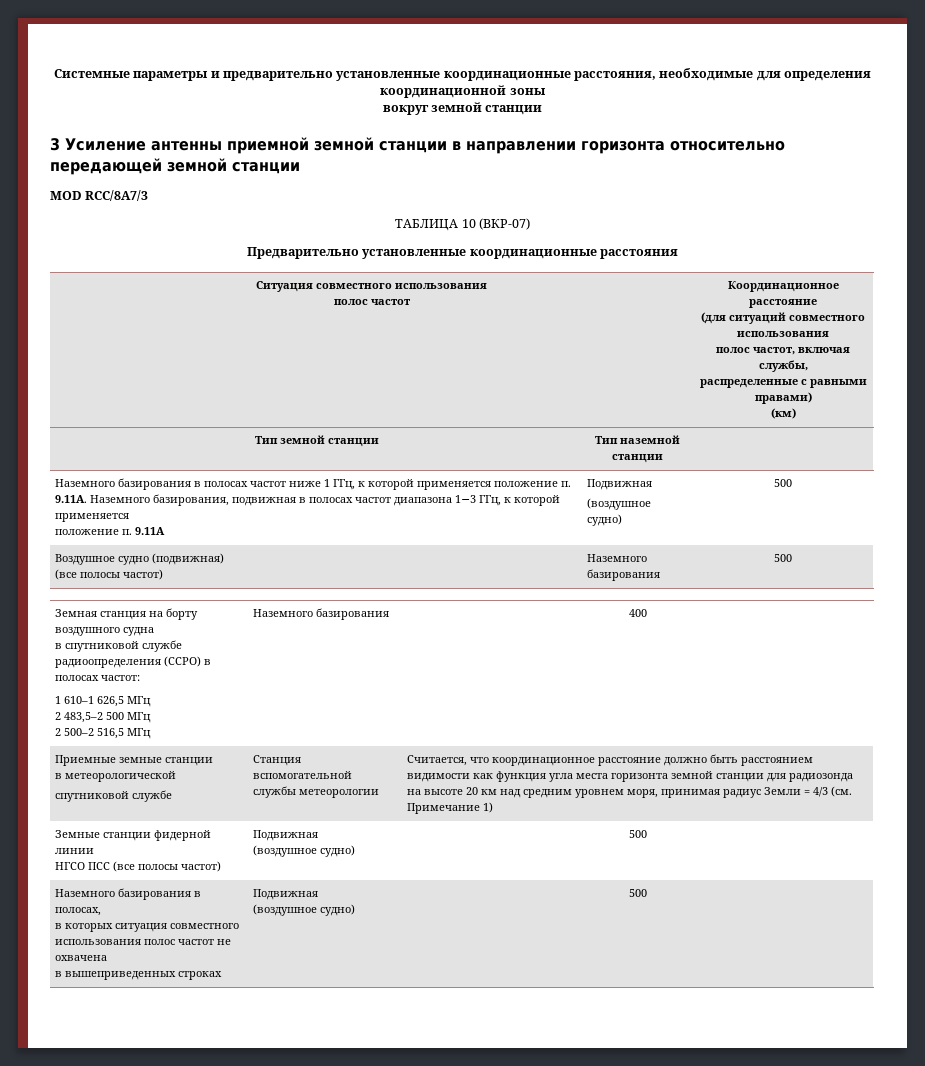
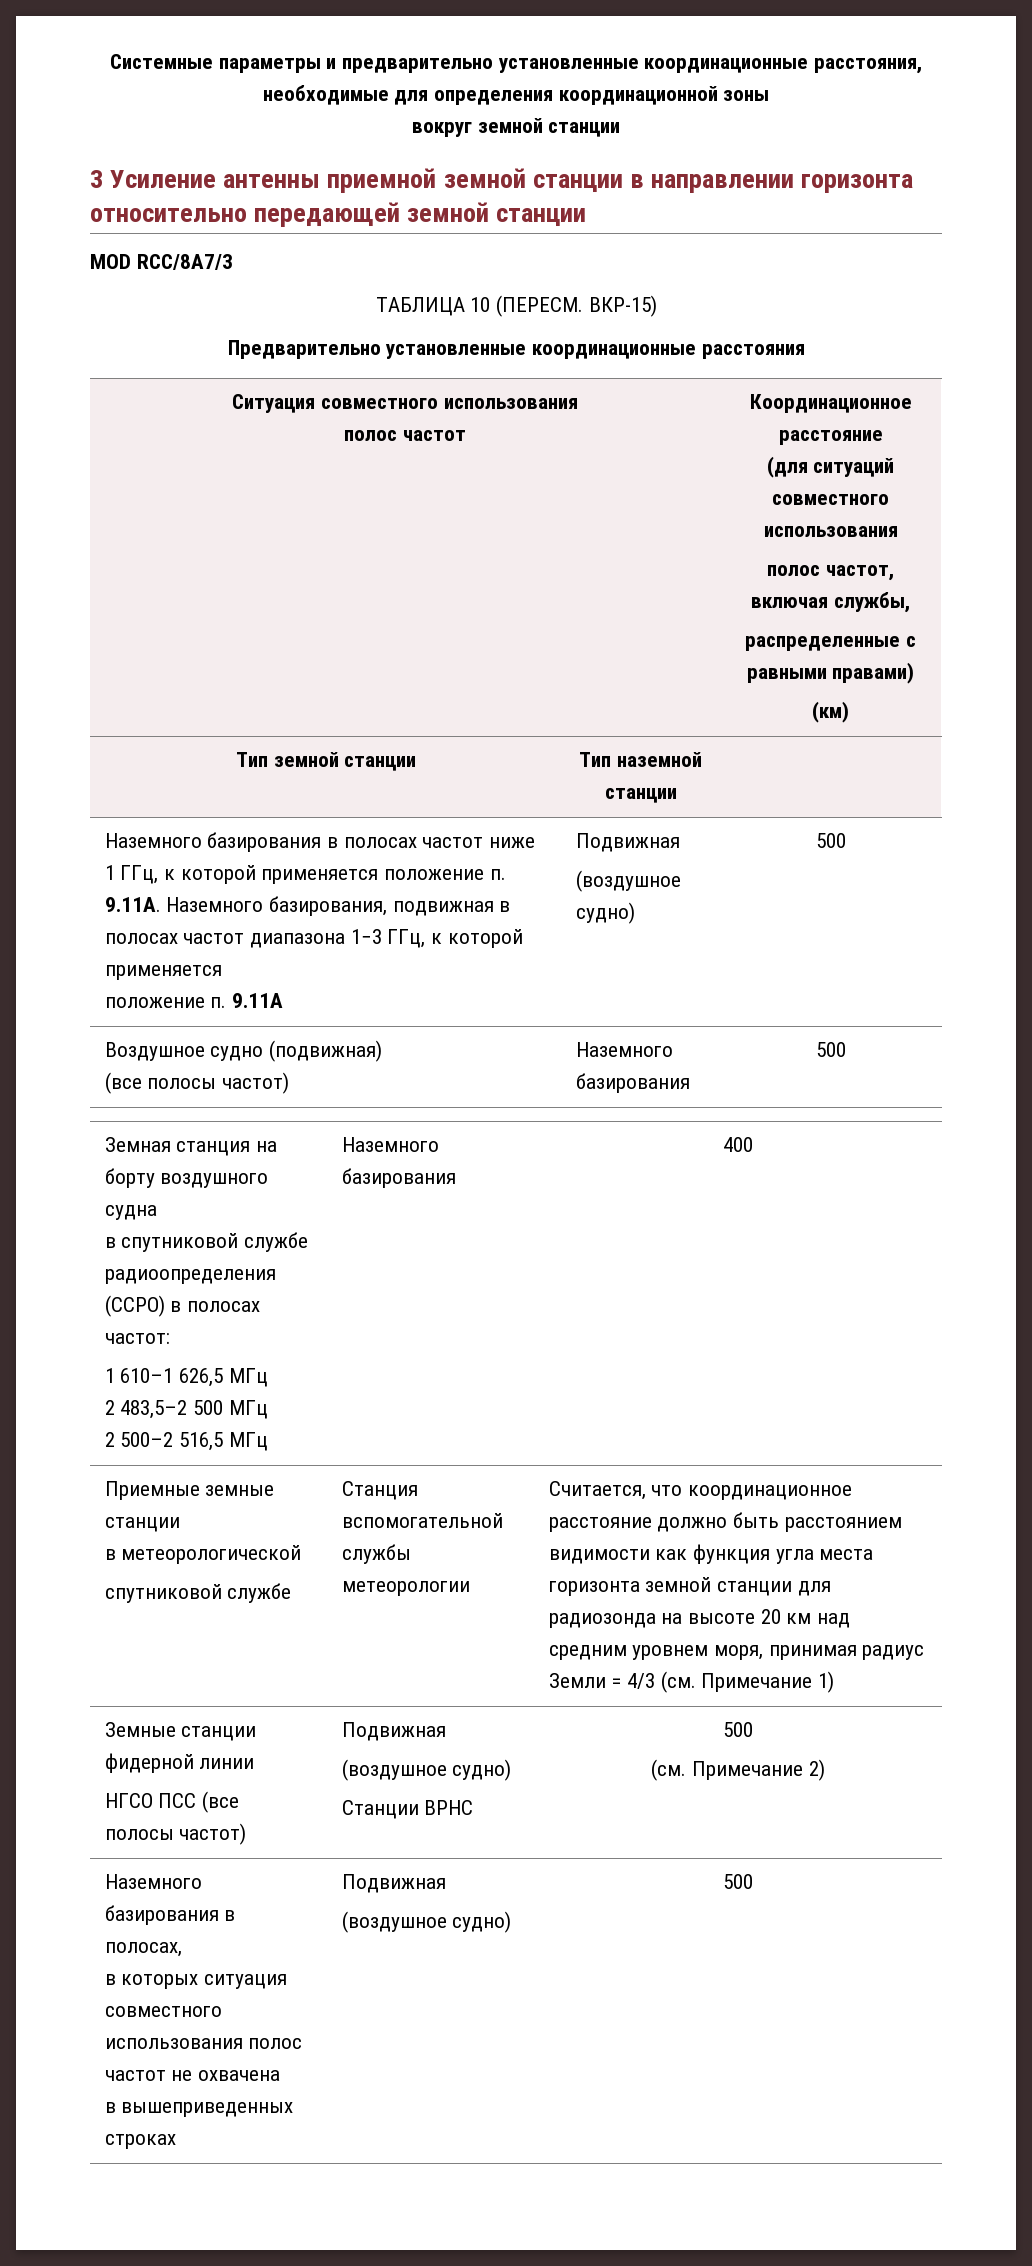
[478,218,530,230] (ВКР-07) -> [495,295,657,317] (ПЕРЕСМ. ВКР-15)
[629,830,647,838] | 500 -> [341,1800,474,1819] [723,1722,753,1737] [651,1759,825,1781] // Станции ВРНС | 500 // (см. Примечание 2)

